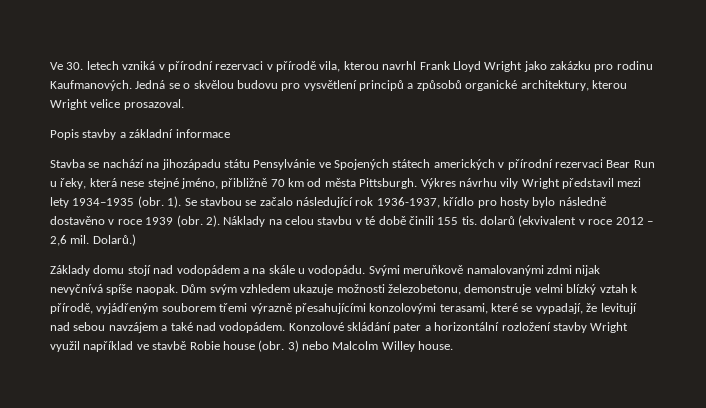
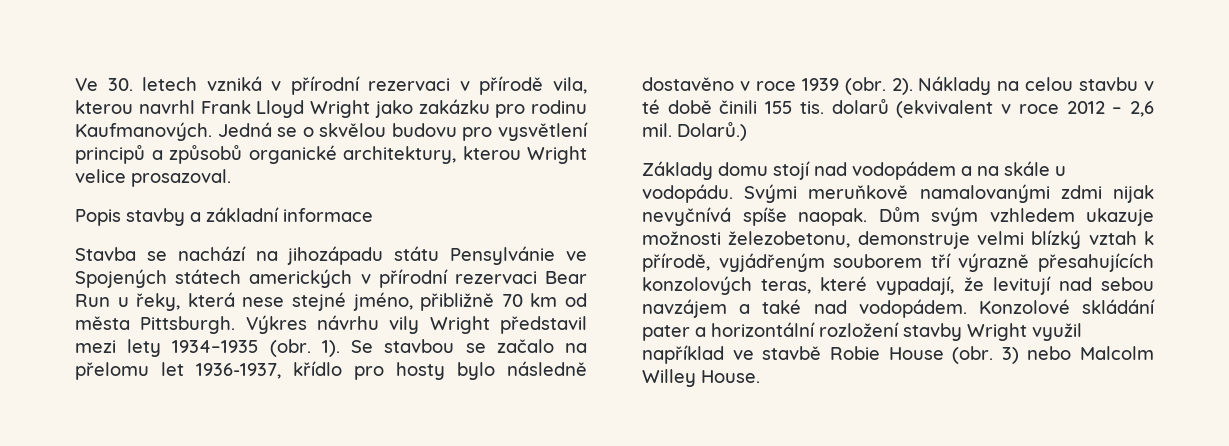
[296,197,374,208] následující rok -> [565,343,587,353] [75,362,184,380] na přelomu let
[219,303,533,314] třemi výrazně přesahujícími konzolovými terasami, které se -> [930,253,1154,272] [642,276,868,295] tří výrazně přesahujících konzolových teras, které
[222,341,255,350] house -> [888,347,944,360] House
[418,341,454,350] house. -> [701,370,760,383] House.

